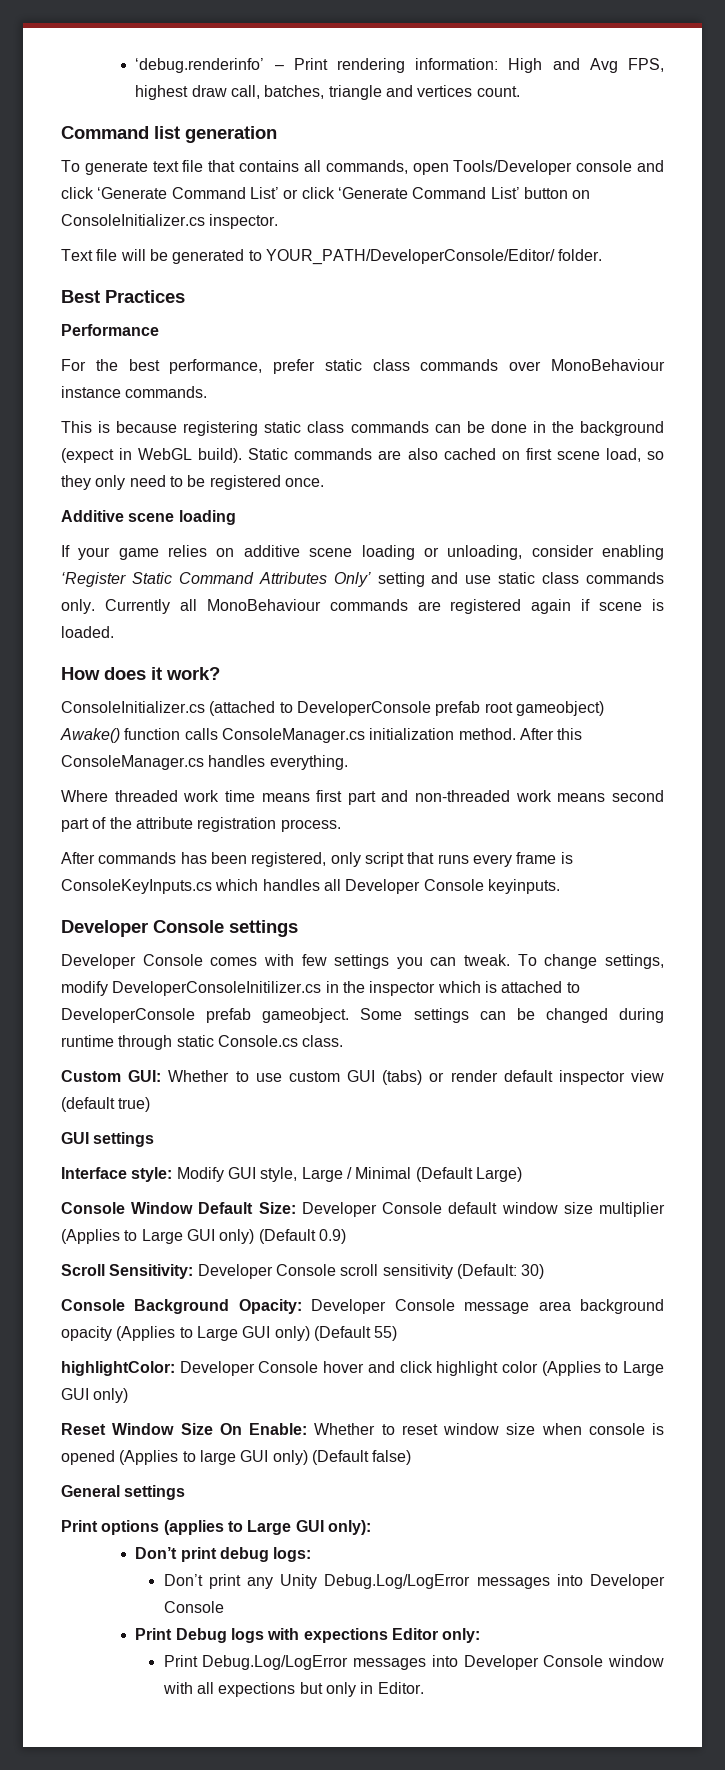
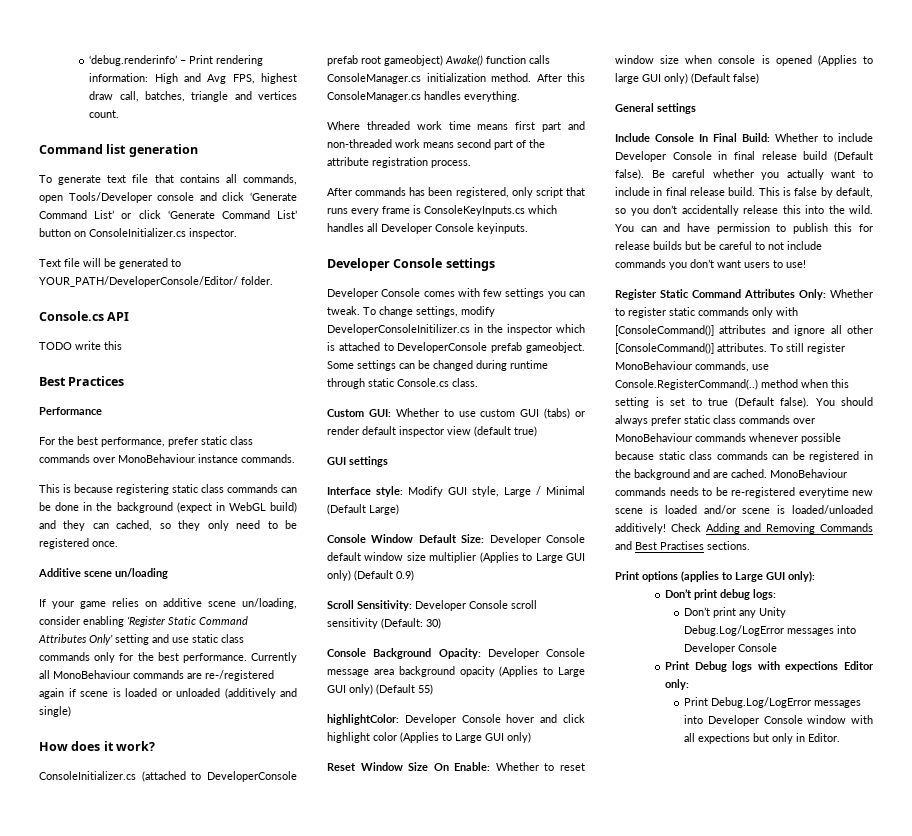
(603, 255) none -> [39,311,130,321] [39,341,122,350] // Console.cs API // TODO write this
[198,448,641,463] build). Static commands are also cached on first scene load, -> [270,502,297,513] [39,520,153,531] build) and they can cached,
[178,510,236,525] loading -> [115,568,168,579] un/loading
[361,545,523,560] loading or unloading, -> [242,598,297,609] un/loading,
[61,599,95,614] only. -> [94,652,247,663] only for the best performance.
[450,599,522,614] registered -> [205,670,274,681] re-/registered
[61,626,114,638] loaded. -> [125,688,297,699] [39,706,71,717] loaded or unloaded (additively and single)
(186, 1492) none -> [615,133,873,142] [615,151,873,162] [615,169,873,180] [615,187,873,198] [615,205,873,216] [615,223,873,234] [615,241,822,250] [615,259,806,270] [615,289,873,300] [615,307,798,318] [615,325,873,336] [615,343,845,354] [615,361,769,372] [615,379,849,390] [615,397,873,408] [615,415,815,426] [615,433,841,444] [615,451,873,462] [615,469,847,480] [615,487,873,498] [615,505,873,514] [615,523,873,534] [615,541,750,550] // Include Console In Final Build: Whether to include Developer Console in final release build (Default false). Be careful whether you actually want to include in final release build. This is false by default, so you don’t accidentally release this into the wild. You can and have permission to publish this for release builds but be careful to not include commands you don’t want users to use! // Register Static Command Attributes Only: Whether to register static commands only with [ConsoleCommand()] attributes and ignore all other [ConsoleCommand()] attributes. To still register MonoBehaviour commands, use Console.RegisterCommand(..) method when this setting is set to true (Default false). You should always prefer static class commands over MonoBehaviour commands whenever possible because static class commands can be registered in the background and are cached. MonoBehaviour commands needs to be re-registered everytime new scene is loaded and/or scene is loaded/unloaded additively! Check Adding and Removing Commands and Best Practises sections.

